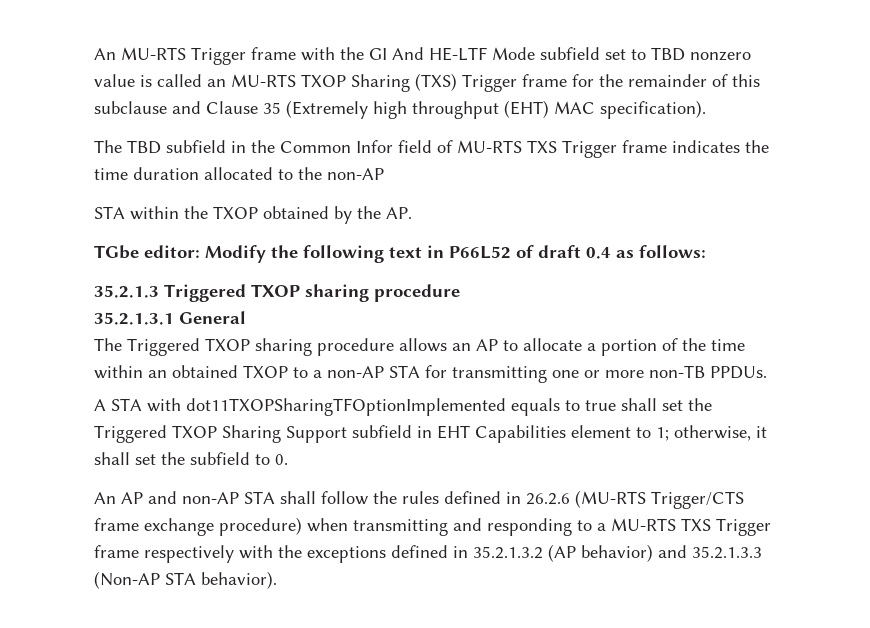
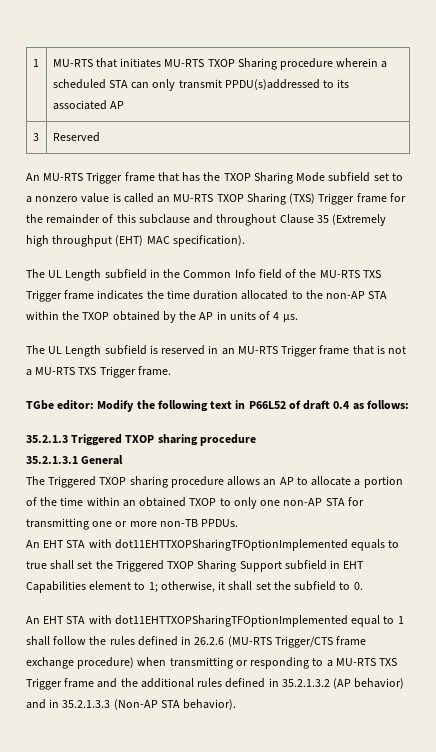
[94,47,487,65] An MU-RTS Trigger frame with the GI And HE-LTF -> [32,59,39,67] [52,58,388,70] [52,79,350,91] [52,100,124,110] [32,133,39,141] [52,132,100,142] [26,172,293,184] 1 | MU-RTS that initiates MU-RTS TXOP Sharing procedure wherein a scheduled STA can only transmit PPDU(s)addressed to its associated AP // 3 | Reserved // An MU-RTS Trigger frame that has the TXOP Sharing
[651,47,685,61] TBD -> [26,196,32,203] a
(201, 107) none -> [216,214,277,226] throughout
[127,140,161,154] TBD -> [48,269,102,281] UL Length
[356,140,393,153] Infor -> [234,269,256,278] Info
(453, 146) none -> [299,269,317,278] the
(384, 174) // -> (366, 295) none
[386,207,412,219] AP. -> [199,311,298,323] [26,345,407,357] [26,366,171,378] AP in units of 4 µs. // The UL Length subfield is reserved in an MU-RTS Trigger frame that is not a MU-RTS TXS Trigger frame.
[313,370,322,378] a -> [233,497,281,509] only one
[94,398,506,416] A STA with dot11TXOPSharingTFOptionImplemented -> [26,539,348,551] An EHT STA with dot11EHTTXOPSharingTFOptionImplemented
[121,491,275,504] AP and non-AP STA -> [43,615,404,627] EHT STA with dot11EHTTXOPSharingTFOptionImplemented equal to 1
[453,518,482,531] and -> [235,660,248,666] or
[144,545,386,563] respectively with the exceptions -> [97,678,223,688] and the additional rules
(687, 551) none -> [49,699,60,708] in

